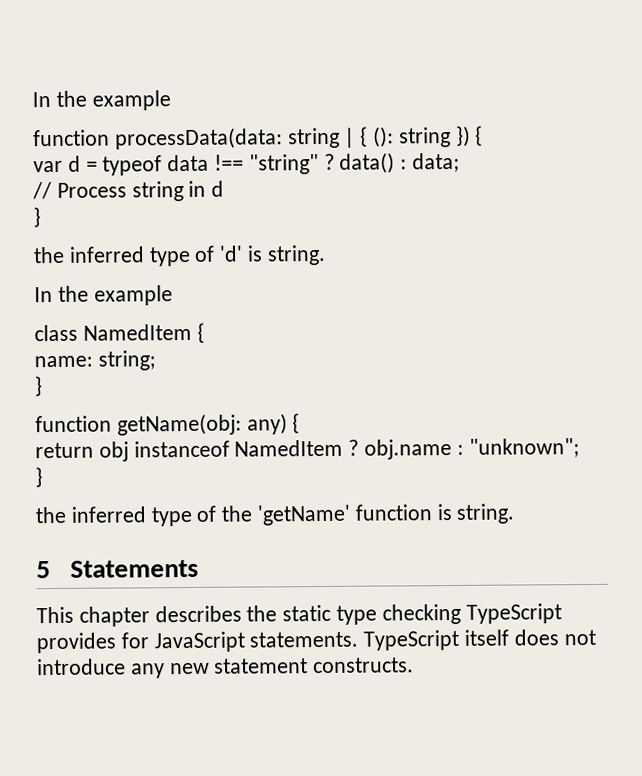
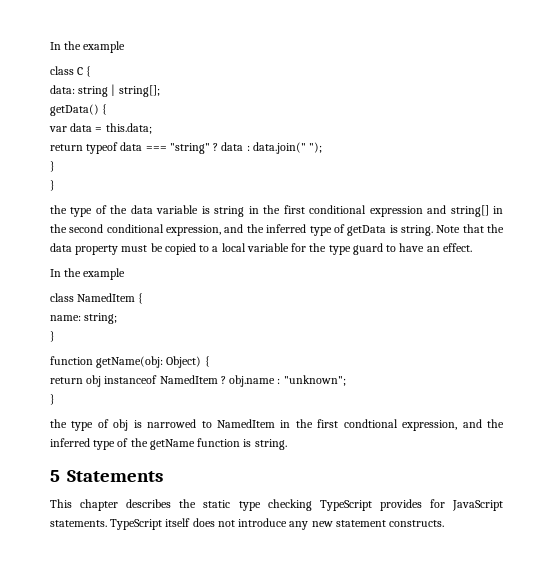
[32,90,171,111] [33,125,484,150] [33,155,98,173] In the example // function processData(data: string | { (): string }) { // var d = -> [50,41,126,53] [50,66,92,77] [50,84,160,97] [50,104,108,116] [49,123,152,134] [50,144,83,151] In the example // class C { // data: string | string[]; // getData() { // var data = this.data; // return
[214,154,245,171] !== -> [145,146,167,151] ===
[339,152,461,174] [32,180,225,202] [33,207,41,228] [33,244,326,267] data() : data; // // Process string in d // } // the inferred type of 'd' is string. -> [221,142,323,154] [50,161,55,172] [50,180,55,191] [50,205,503,217] [50,224,504,236] [50,243,472,255] data : data.join(" "); // } // } // the type of the data variable is string in the first conditional expression and string[] in the second conditional expression, and the inferred type of getData is string. Note that the data property must be copied to a local variable for the type guard to have an effect.
[246,413,288,435] any) -> [166,356,202,368] Object)
(67, 515) none -> [71,419,505,431] type of obj is narrowed to NamedItem in the first condtional expression, and the
[257,504,352,526] 'getName' -> [149,439,195,450] getName

